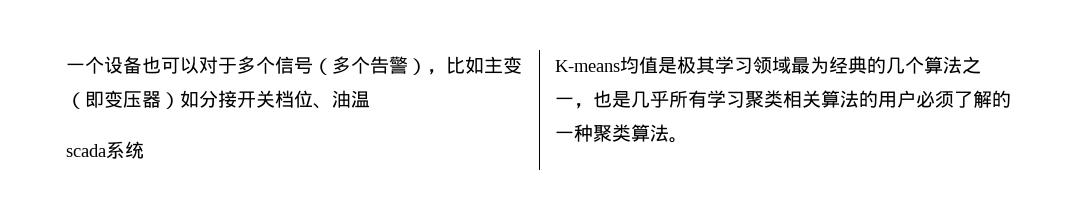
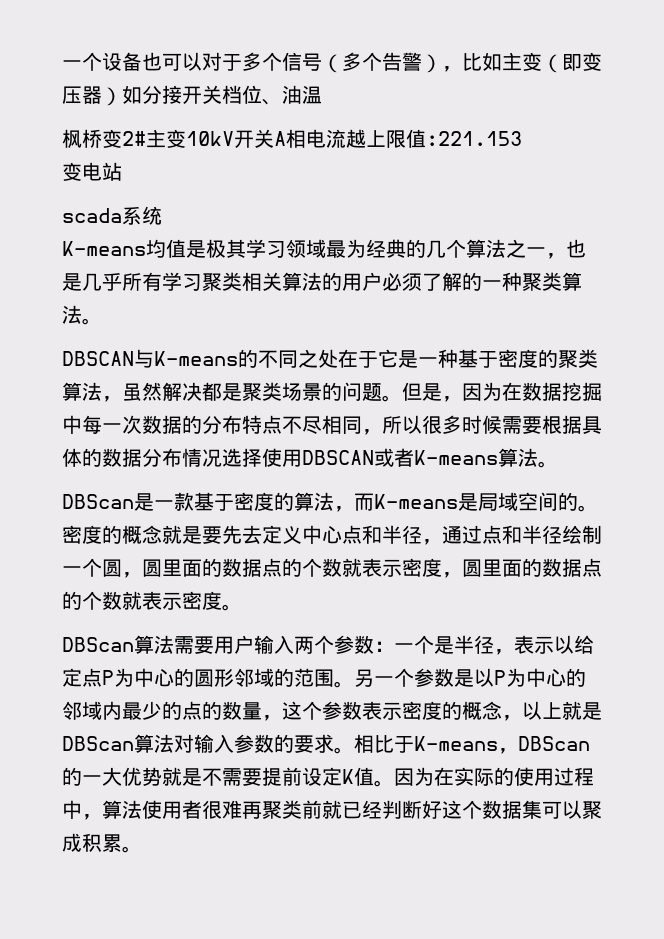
(370, 99) none -> [62,129,522,148] [62,162,122,181] // 枫桥变2#主变10kV开关A相电流越上限值:221.153 // 变电站
(688, 140) none -> [62,349,598,368] [62,382,602,402] [62,415,602,435] [62,448,558,468] [62,492,598,512] [62,525,602,545] [62,558,602,578] [62,591,242,611] [62,635,594,655] [62,668,586,688] [62,701,602,721] [62,734,590,754] [62,767,594,787] [62,800,602,820] [62,833,142,853] // DBSCAN与K-means的不同之处在于它是一种基于密度的聚类算法，虽然解决都是聚类场景的问题。但是，因为在数据挖掘中每一次数据的分布特点不尽相同，所以很多时候需要根据具体的数据分布情况选择使用DBSCAN或者K-means算法。 // DBScan是一款基于密度的算法，而K-means是局域空间的。密度的概念就是要先去定义中心点和半径，通过点和半径绘制一个圆，圆里面的数据点的个数就表示密度，圆里面的数据点的个数就表示密度。 // DBScan算法需要用户输入两个参数：一个是半径，表示以给定点P为中心的圆形邻域的范围。另一个参数是以P为中心的邻域内最少的点的数量，这个参数表示密度的概念，以上就是DBScan算法对输入参数的要求。相比于K-means，DBScan的一大优势就是不需要提前设定K值。因为在实际的使用过程中，算法使用者很难再聚类前就已经判断好这个数据集可以聚成积累。

